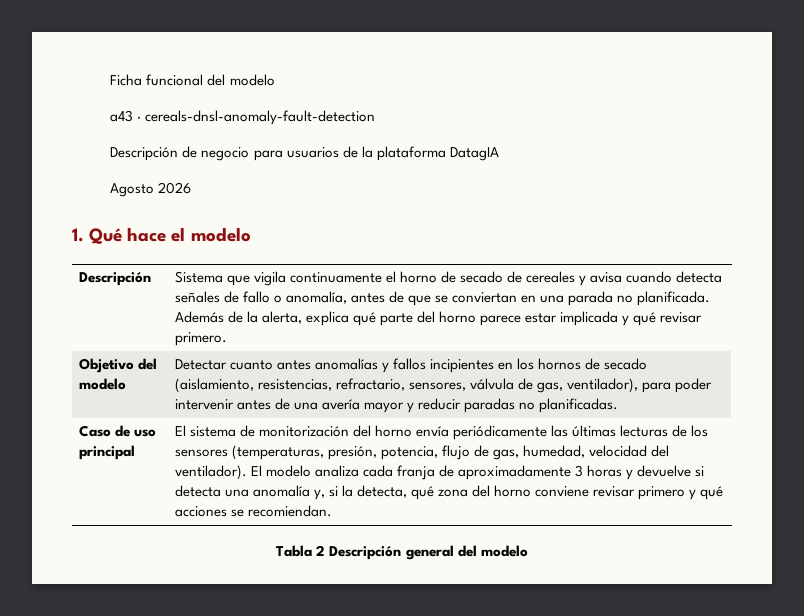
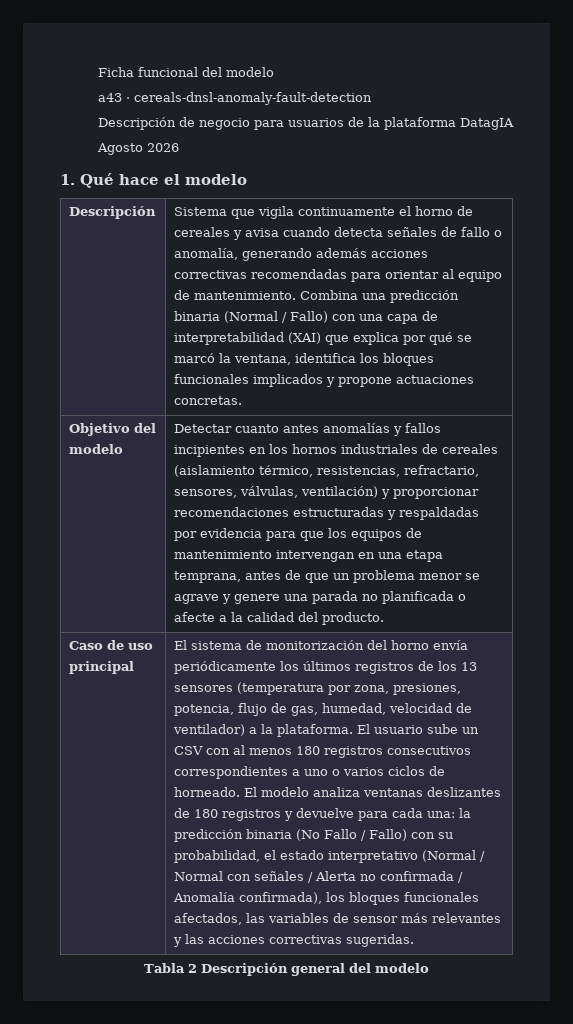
[459,271,523,283] secado de -> (473, 211) none
[350,291,711,306] [174,311,703,326] [174,332,227,346] antes de que se conviertan en una parada no planificada. Además de la alerta, explica qué parte del horno parece estar implicada y qué revisar primero. -> [241,248,428,261] [173,269,502,282] [173,290,459,303] [173,311,438,324] [173,332,472,345] [173,353,434,366] [173,374,474,387] [173,396,242,405] generando además acciones correctivas recomendadas para orientar al equipo de mantenimiento. Combina una predicción binaria (Normal / Fallo) con una capa de interpretabilidad (XAI) que explica por qué se marcó la ventana, identifica los bloques funcionales implicados y propone actuaciones concretas.
[585,358,648,370] [174,378,713,393] [174,398,619,413] de secado (aislamiento, resistencias, refractario, sensores, válvula de gas, ventilador), para poder intervenir antes de una avería mayor y reducir paradas no planificadas. -> [340,444,498,454] [173,465,479,477] [173,486,479,499] [173,507,479,520] [173,528,422,541] [173,550,443,562] [173,570,480,583] [173,591,466,604] [173,612,384,625] industriales de cereales (aislamiento térmico, resistencias, refractario, sensores, válvulas, ventilación) y proporcionar recomendaciones estructuradas y respaldadas por evidencia para que los equipos de mantenimiento intervengan en una etapa temprana, antes de que un problema menor se agrave y genere una parada no planificada o afecte a la calidad del producto.
[551,425,709,437] [174,445,377,460] las últimas lecturas de los sensores (temperaturas, presión, -> [279,661,477,674] [173,682,461,695] los últimos registros de los 13 sensores (temperatura por zona, presiones,
[651,445,670,457] [174,465,705,480] [174,485,724,500] [174,505,332,517] del ventilador). El modelo analiza cada franja de aproximadamente 3 horas y devuelve si detecta una anomalía y, si la detecta, qué zona del horno conviene revisar primero y qué acciones se recomiendan. -> [455,703,472,713] [172,724,479,737] [173,745,471,758] [173,766,445,779] [173,787,501,797] [173,808,471,821] [173,829,453,842] [173,850,485,863] [173,871,463,883] [172,892,479,905] [173,913,501,925] [172,934,414,947] de ventilador) a la plataforma. El usuario sube un CSV con al menos 180 registros consecutivos correspondientes a uno o varios ciclos de horneado. El modelo analiza ventanas deslizantes de 180 registros y devuelve para cada una: la predicción binaria (No Fallo / Fallo) con su probabilidad, el estado interpretativo (Normal / Normal con señales / Alerta no confirmada / Anomalía confirmada), los bloques funcionales afectados, las variables de sensor más relevantes y las acciones correctivas sugeridas.

